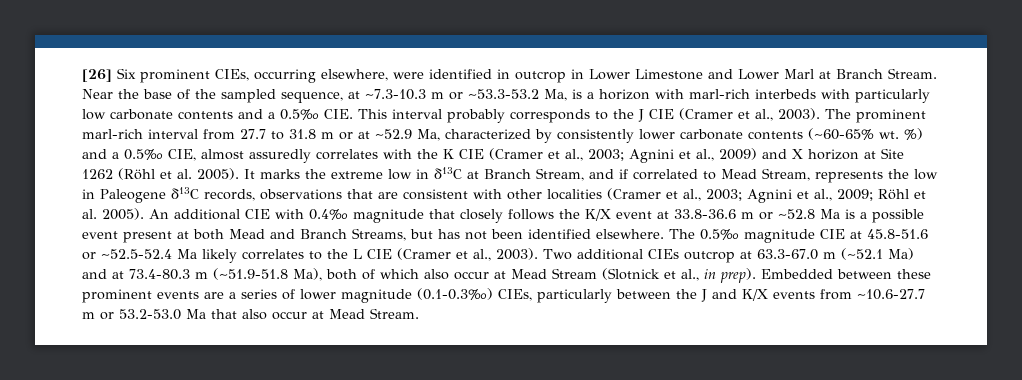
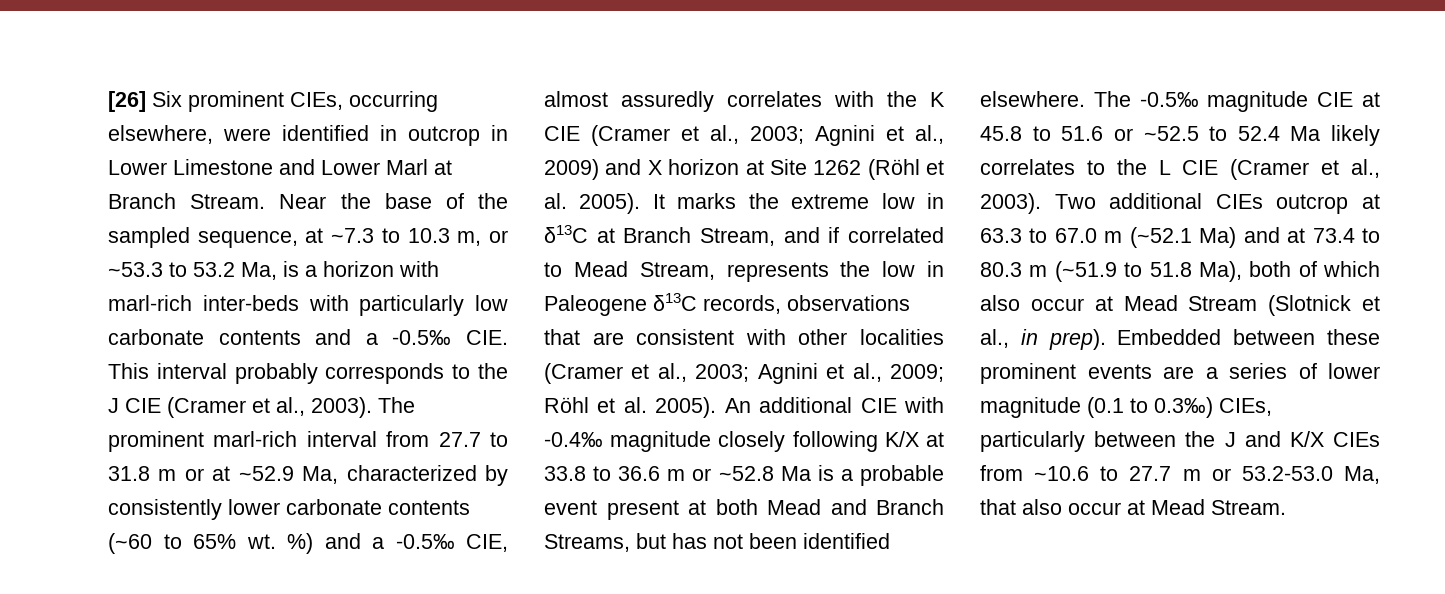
[365,89,539,100] ~7.3-10.3 m or ~53.3-53.2 -> [331,228,509,246] [108,262,235,277] ~7.3 to 10.3 m, or ~53.3 to 53.2
[755,89,816,99] interbeds -> [202,295,299,311] inter-beds
[280,109,319,120] 0.5‰ -> [392,330,452,345] -0.5‰
[808,128,874,140] (~60-65% -> [108,533,236,554] (~60 to 65%
[124,149,163,160] 0.5‰ -> [395,534,455,549] -0.5‰
[309,209,736,223] 0.4‰ magnitude that closely follows the K/X event at 33.8-36.6 -> [544,431,944,452] [544,466,661,481] -0.4‰ magnitude closely following K/X at 33.8 to 36.6
[872,209,924,223] possible -> [860,465,944,486] probable
[700,229,739,240] 0.5‰ -> [1139,92,1199,107] -0.5‰
[867,229,928,239] [82,249,172,260] 45.8-51.6 or ~52.5-52.4 -> [980,126,1280,141] 45.8 to 51.6 or ~52.5 to 52.4
[756,249,818,260] 63.3-67.0 -> [980,228,1097,243] 63.3 to 67.0
[129,268,288,280] 73.4-80.3 m (~51.9-51.8 -> [1312,228,1380,243] [980,261,1192,282] 73.4 to 80.3 m (~51.9 to 51.8
[417,288,493,300] (0.1-0.3‰) -> [1087,397,1213,418] (0.1 to 0.3‰)
[773,289,925,300] events from ~10.6-27.7 -> [1333,432,1380,447] [980,465,1172,481] CIEs from ~10.6 to 27.7
[186,309,206,319] Ma -> [1344,466,1380,484] Ma,

